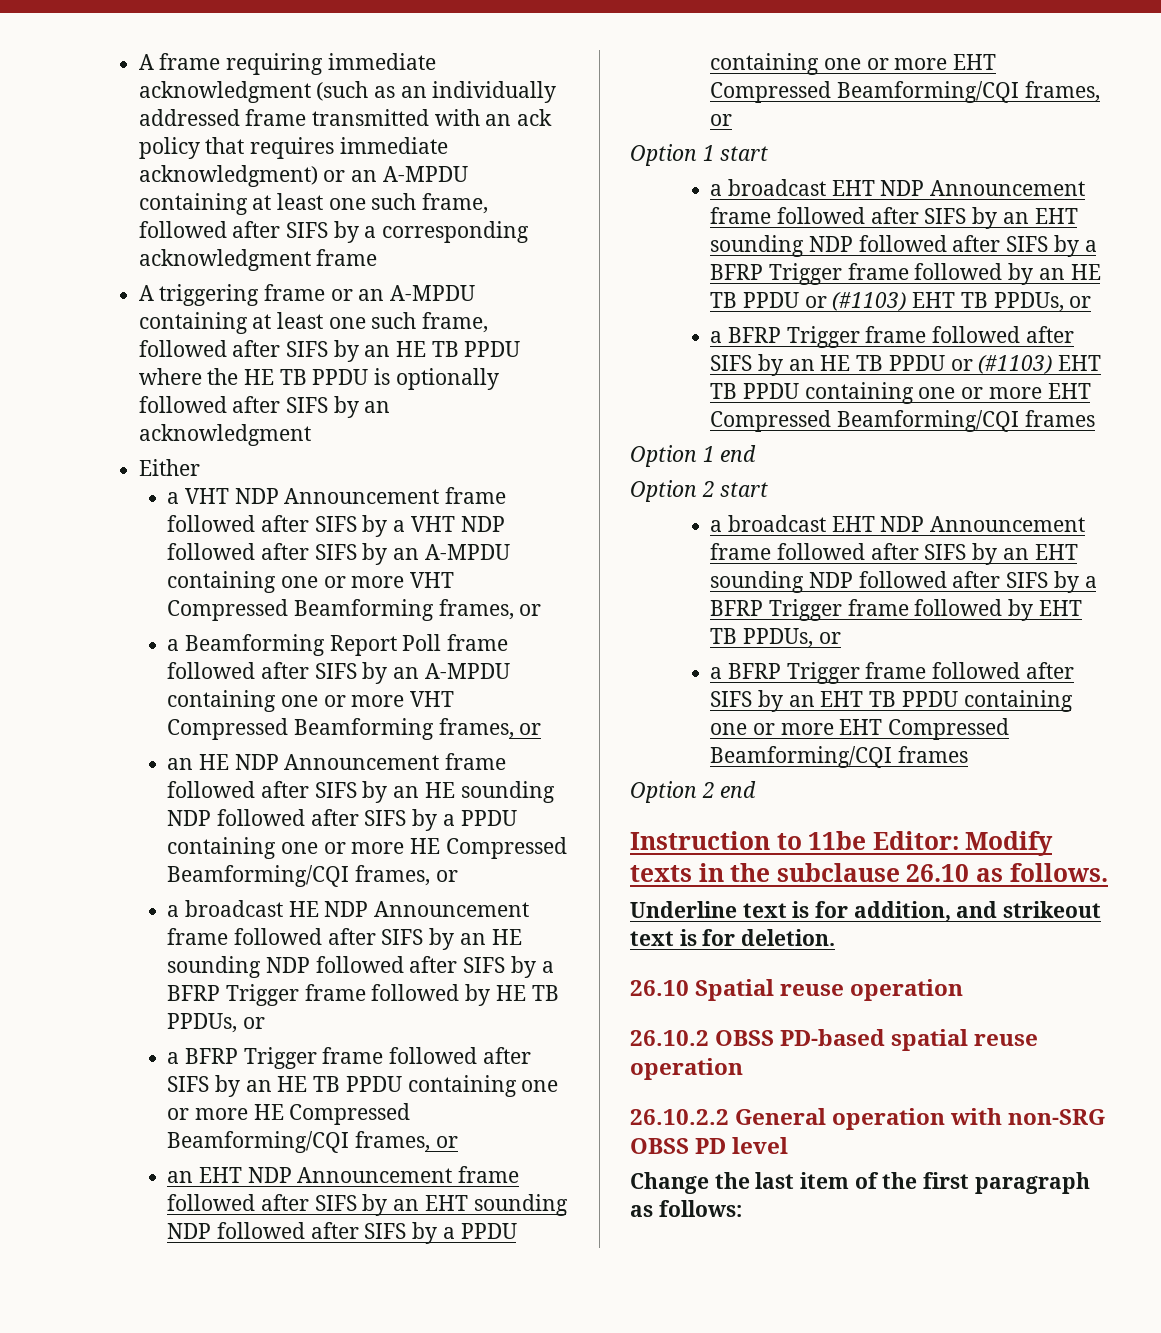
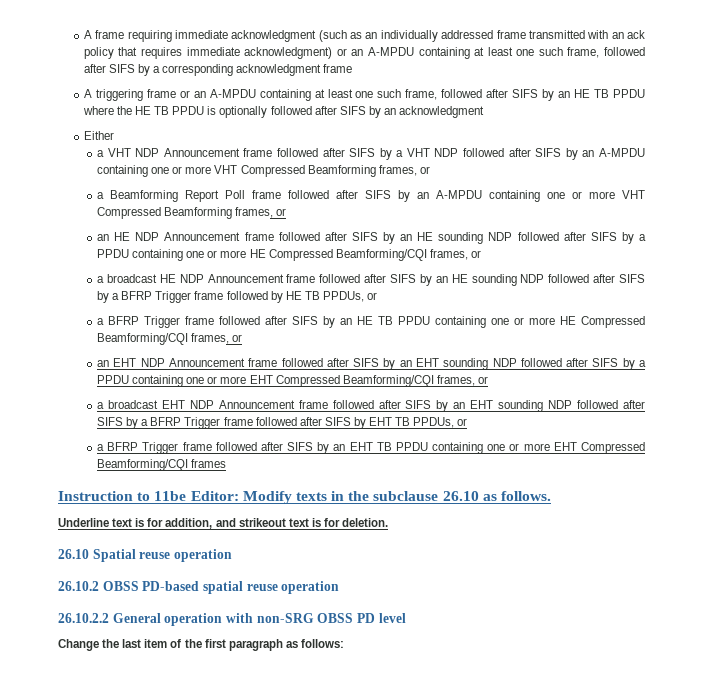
[630,144,769,166] // Option 1 start -> (488, 380) none
[1008,263,1101,285] [710,292,1092,312] [710,326,1074,348] [710,354,1101,376] [710,382,1091,404] [710,410,1095,432] [630,445,757,467] [630,480,769,502] [710,515,1086,532] [710,543,1078,565] [710,571,1097,593] [710,599,1003,621] by an HE TB PPDU or (#1103) EHT TB PPDUs, or // a BFRP Trigger frame followed after SIFS by an HE TB PPDU or (#1103) EHT TB PPDU containing one or more EHT Compressed Beamforming/CQI frames // Option 1 end // Option 2 start // a broadcast EHT NDP Announcement frame followed after SIFS by an EHT sounding NDP followed after SIFS by a BFRP Trigger frame followed -> [299,417,351,426] after SIFS
[630,781,757,803] // Option 2 end -> (227, 463) none

